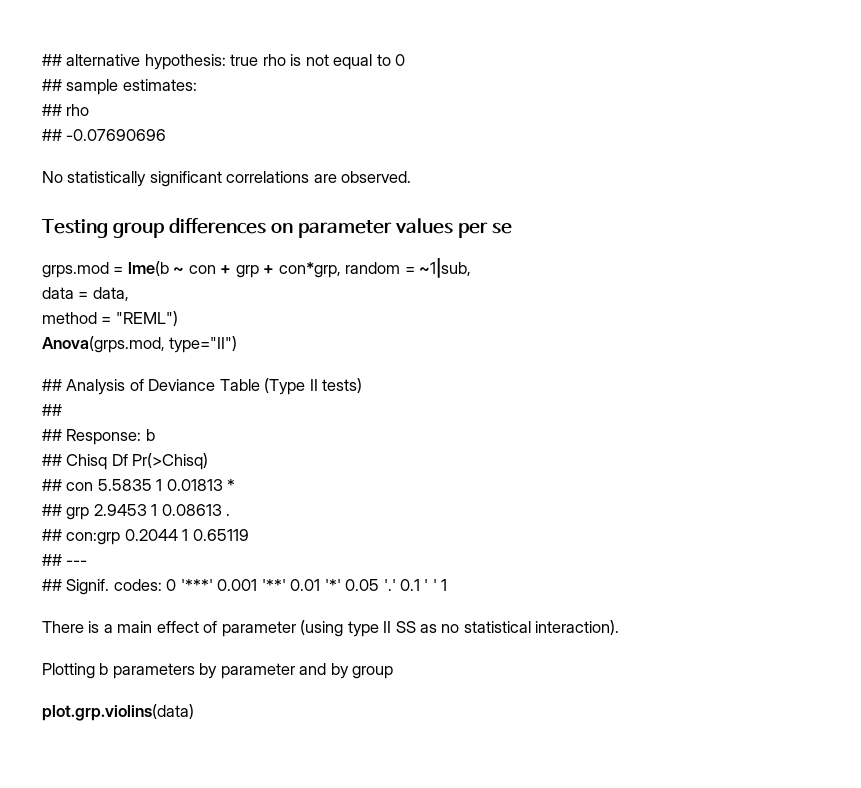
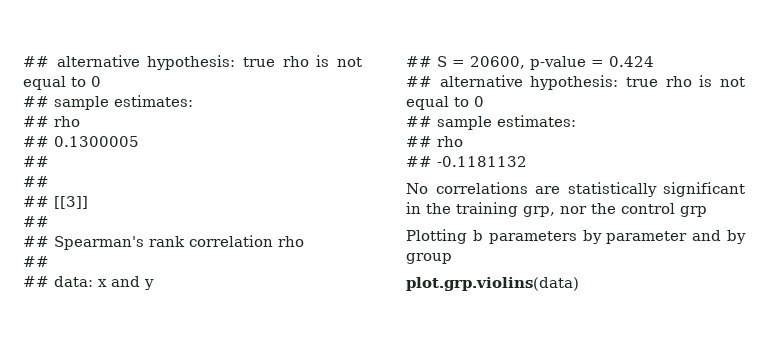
[66,129,167,141] [42,171,412,187] [42,218,512,238] [42,258,472,278] [42,287,129,301] [42,311,178,326] [42,336,238,353] [42,378,363,395] [42,404,62,416] [42,429,155,445] [42,453,209,470] [42,479,236,491] [42,504,231,520] [42,529,249,545] [42,554,88,566] [42,579,448,595] [42,620,620,637] -0.07690696 // No statistically significant correlations are observed. // Testing group differences on parameter values per se // grps.mod = lme(b ~ con + grp + con*grp, random = ~1|sub, // data = data, // method = "REML") // Anova(grps.mod, type="II") // ## Analysis of Deviance Table (Type II tests) // ## // ## Response: b // ## Chisq Df Pr(>Chisq) // ## con 5.5835 1 0.01813 * // ## grp 2.9453 1 0.08613 . // ## con:grp 0.2044 1 0.65119 // ## --- // ## Signif. codes: 0 '***' 0.001 '**' 0.01 '*' 0.05 '.' 0.1 ' ' 1 // There is a main effect of parameter (using type II SS as no statistical interaction). -> [54,136,139,147] [23,156,49,167] [23,176,49,187] [23,196,88,209] [23,216,49,227] [23,235,304,250] [23,256,49,267] [23,276,154,290] [406,56,654,70] [406,75,745,90] [406,96,484,110] [406,115,576,130] [406,136,463,147] [406,156,527,167] [406,182,745,197] [406,202,707,217] 0.1300005 // ## // ## // ## [[3]] // ## // ## Spearman's rank correlation rho // ## // ## data: x and y // ## S = 20600, p-value = 0.424 // ## alternative hypothesis: true rho is not equal to 0 // ## sample estimates: // ## rho // ## -0.1181132 // No correlations are statistically significant in the training grp, nor the control grp

